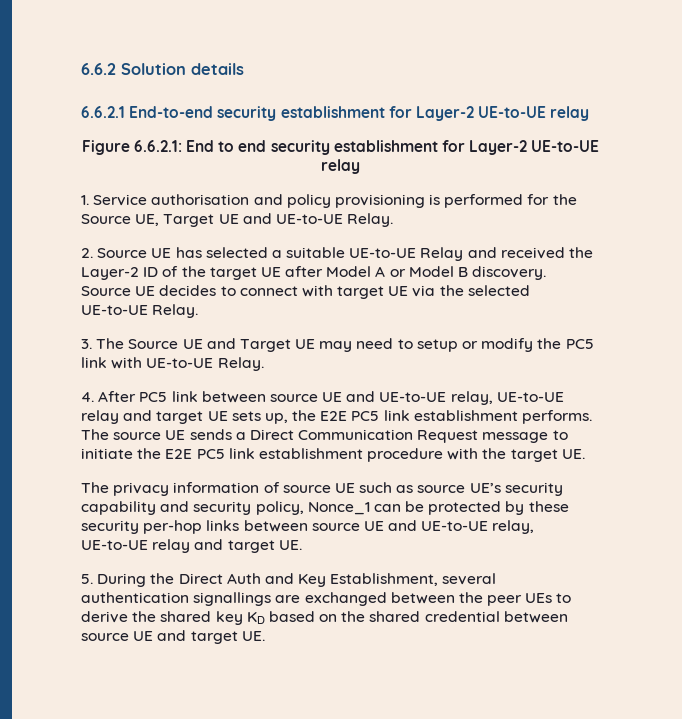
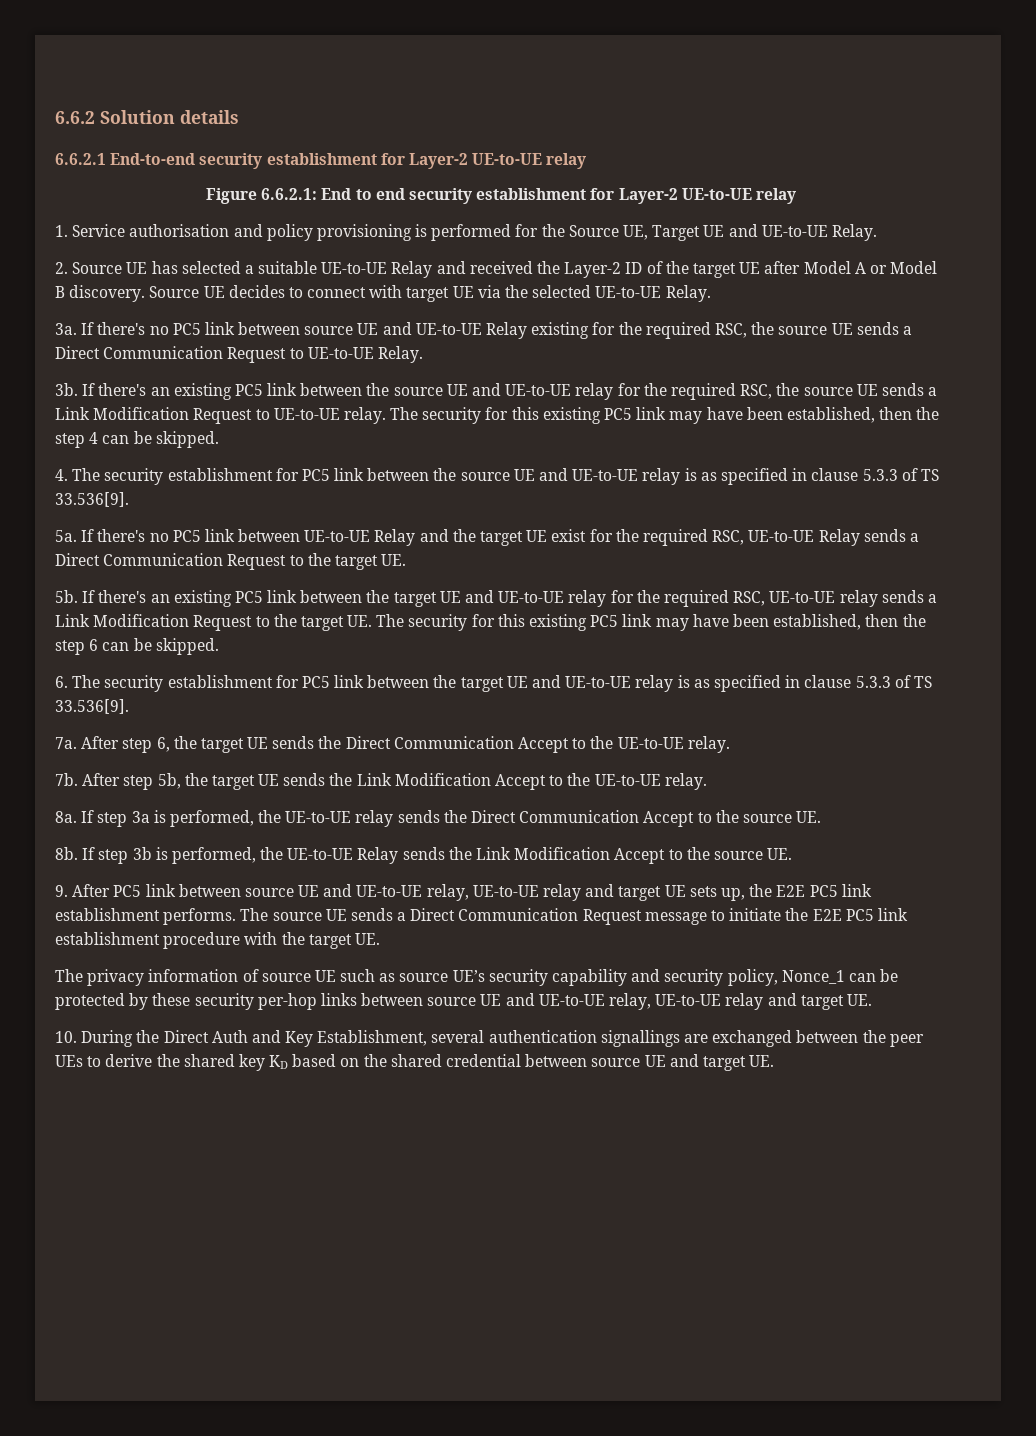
[81,338,594,352] [81,357,264,371] [81,392,94,402] 3. The Source UE and Target UE may need to setup or modify the PC5 link with UE-to-UE Relay. // 4. -> [55,322,912,339] [55,346,423,363] [55,383,938,400] [55,407,940,424] [55,431,219,448] [55,468,939,485] [55,492,129,507] [55,529,919,546] [55,553,407,570] [55,590,937,607] [55,614,926,631] [55,638,219,655] [55,675,932,692] [55,699,129,714] [55,736,730,753] [55,773,707,790] [55,810,822,827] [55,847,793,864] [55,885,68,897] 3a. If there's no PC5 link between source UE and UE-to-UE Relay existing for the required RSC, the source UE sends a Direct Communication Request to UE-to-UE Relay. // 3b. If there's an existing PC5 link between the source UE and UE-to-UE relay for the required RSC, the source UE sends a Link Modification Request to UE-to-UE relay. The security for this existing PC5 link may have been established, then the step 4 can be skipped. // 4. The security establishment for PC5 link between the source UE and UE-to-UE relay is as specified in clause 5.3.3 of TS 33.536[9]. // 5a. If there's no PC5 link between UE-to-UE Relay and the target UE exist for the required RSC, UE-to-UE Relay sends a Direct Communication Request to the target UE. // 5b. If there's an existing PC5 link between the target UE and UE-to-UE relay for the required RSC, UE-to-UE relay sends a Link Modification Request to the target UE. The security for this existing PC5 link may have been established, then the step 6 can be skipped. // 6. The security establishment for PC5 link between the target UE and UE-to-UE relay is as specified in clause 5.3.3 of TS 33.536[9]. // 7a. After step 6, the target UE sends the Direct Communication Accept to the UE-to-UE relay. // 7b. After step 5b, the target UE sends the Link Modification Accept to the UE-to-UE relay. // 8a. If step 3a is performed, the UE-to-UE relay sends the Direct Communication Accept to the source UE. // 8b. If step 3b is performed, the UE-to-UE Relay sends the Link Modification Accept to the source UE. // 9.
[81,574,93,584] 5. -> [55,1031,77,1043] 10.

